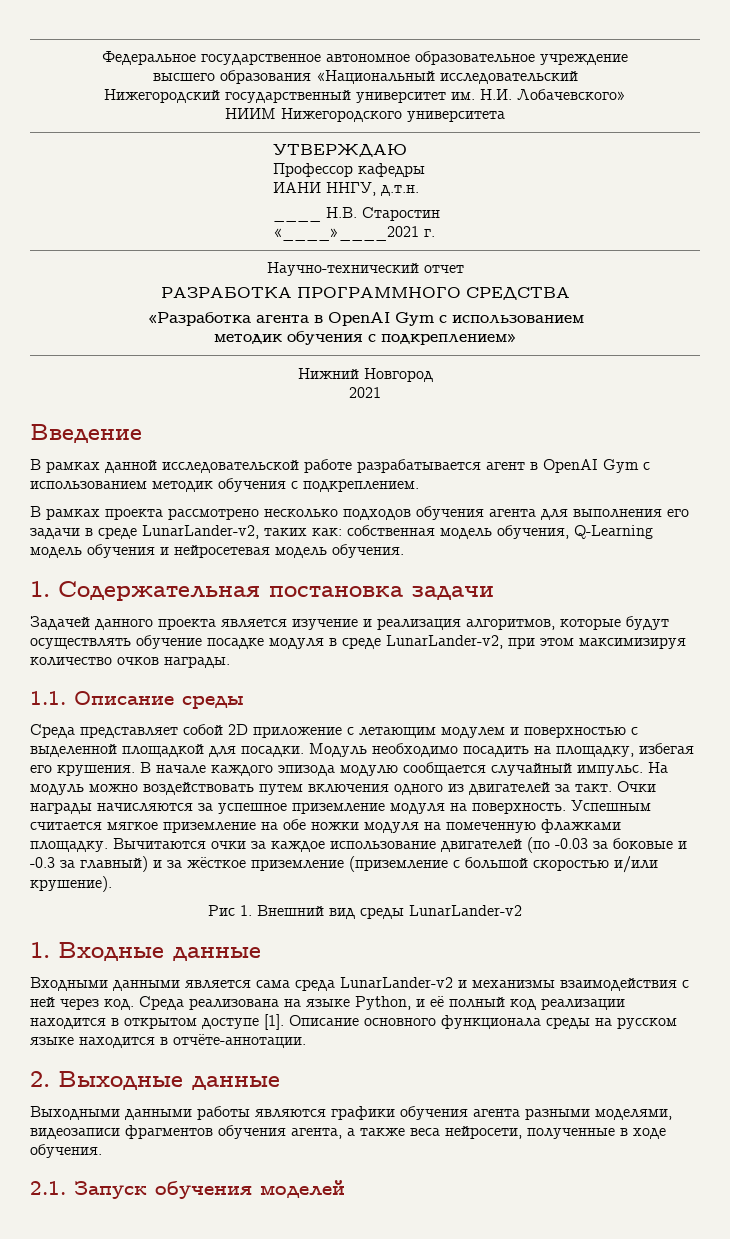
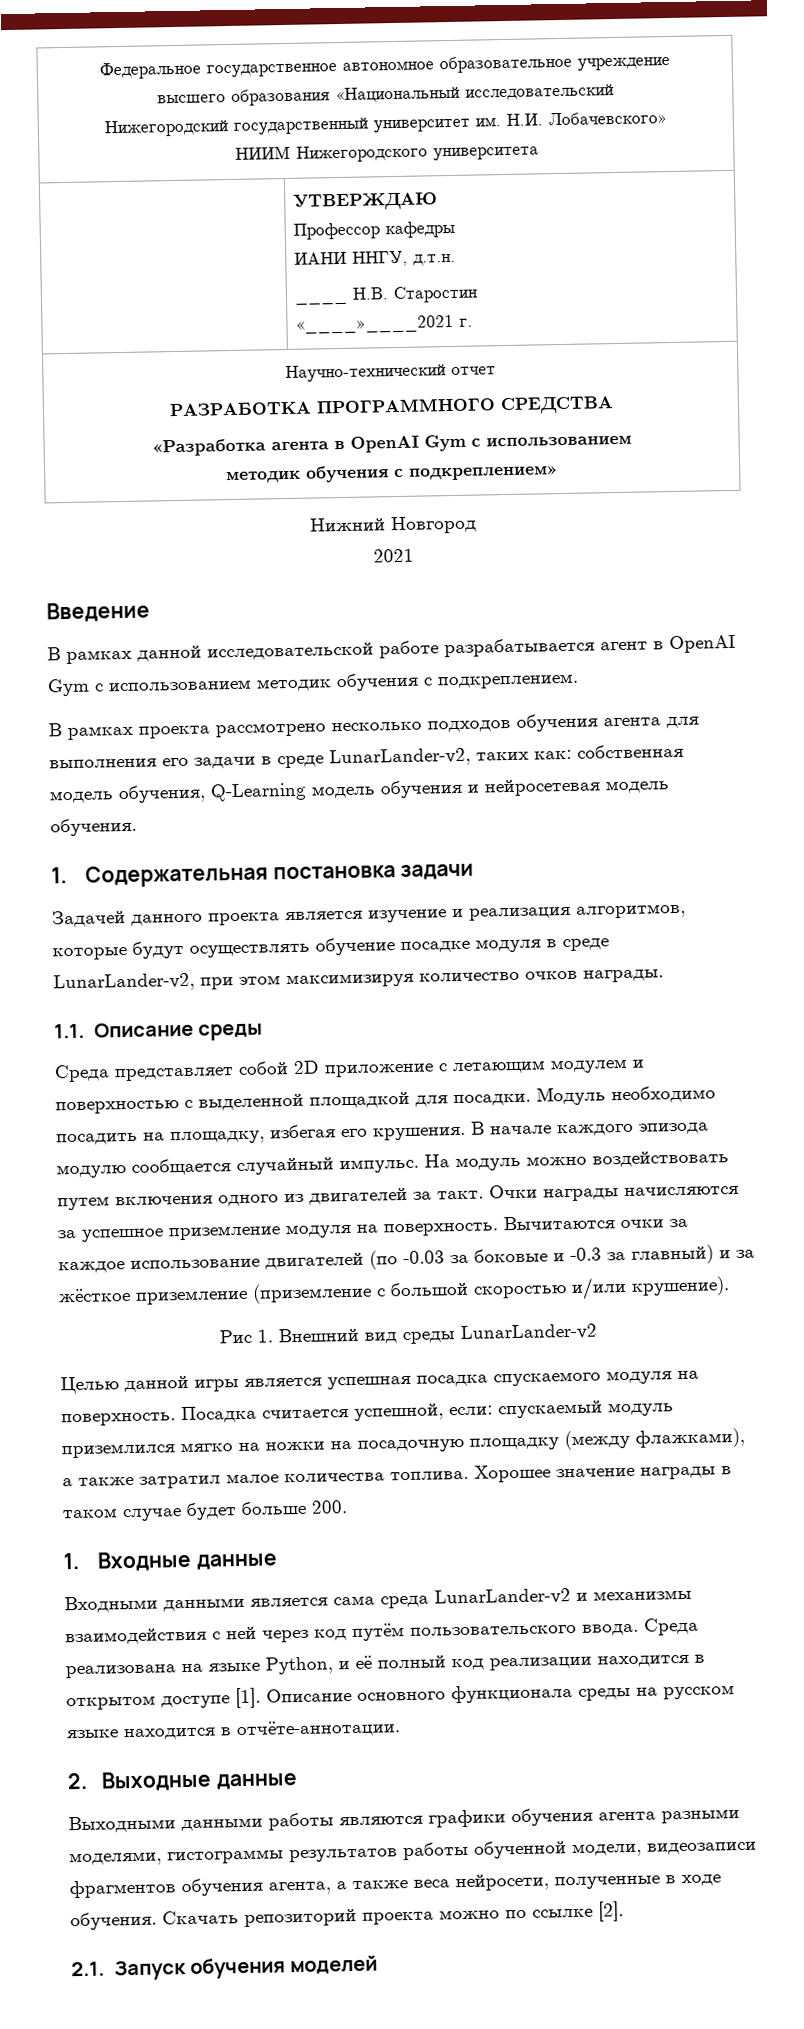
[571,800,651,811] [30,819,621,833] [30,841,108,852] Успешным считается мягкое приземление на обе ножки модуля на помеченную флажками площадку. -> (499, 1229) none
(522, 910) none -> [60,1370,699,1395] [61,1400,674,1427] [61,1427,745,1459] [62,1464,732,1489] [62,1500,348,1522] // Целью данной игры является успешная посадка спускаемого модуля на поверхность. Посадка считается успешной, если: спускаемый модуль приземлился мягко на ножки на посадочную площадку (между флажками), а также затратил малое количества топлива. Хорошее значение награды в таком случае будет больше 200.
[104,999,134,1010] код. -> [314,1623,639,1642] код путём пользовательского ввода.
(672, 1114) none -> [167,1840,642,1865] гистограммы результатов работы обученной модели,
(102, 1151) none -> [162,1901,624,1928] Скачать репозиторий проекта можно по ссылке [2].

